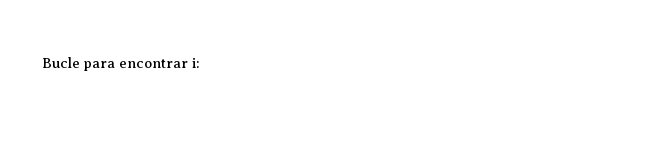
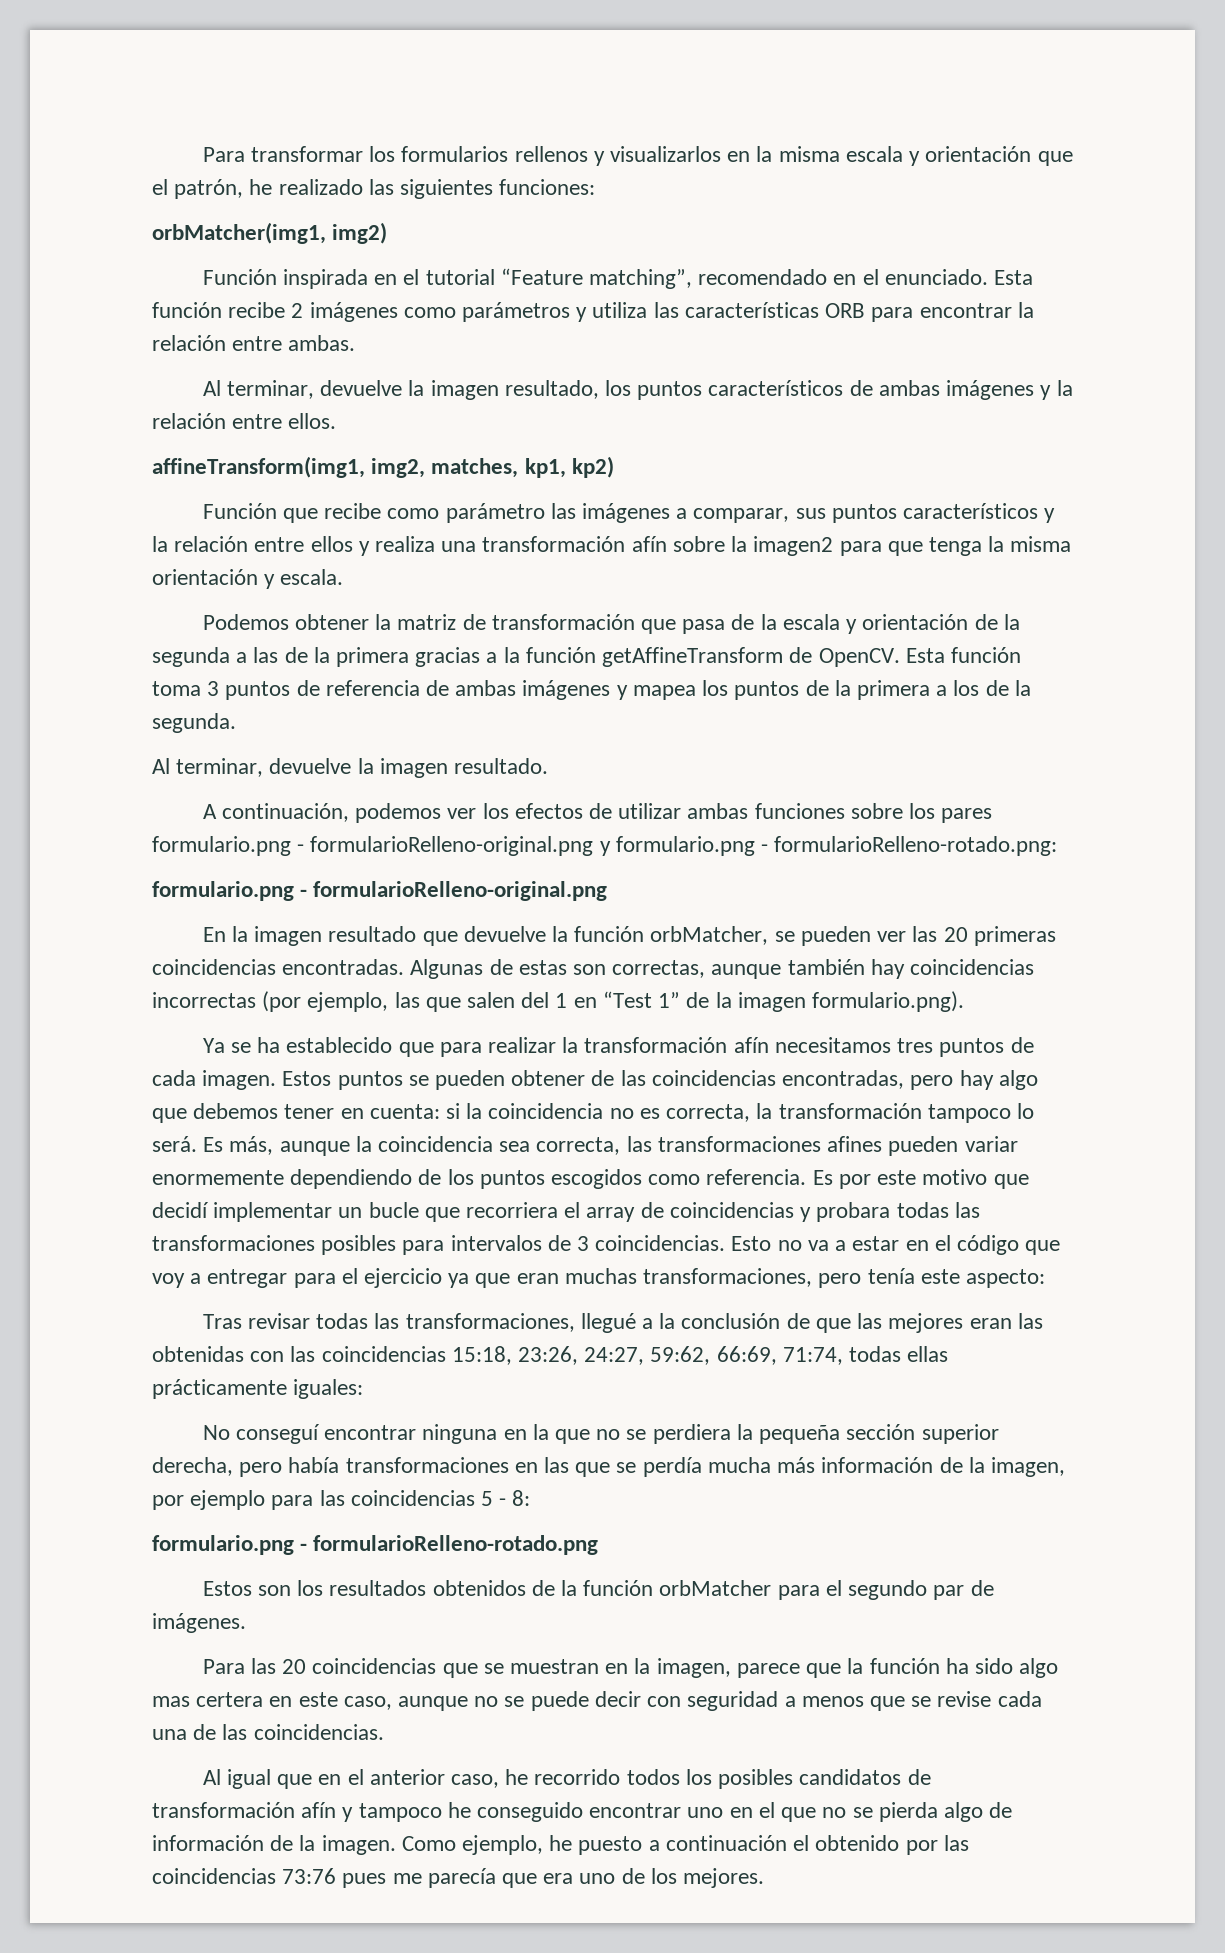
[42,57,200,71] Bucle para encontrar i: -> [202,146,1073,166] [152,179,596,199] [152,222,388,244] [202,268,1034,289] [152,302,1034,322] [152,335,356,351] [202,380,1073,400] [152,413,337,429] [152,456,614,478] [202,503,1056,523] [152,536,1072,556] [152,569,344,589] [202,614,1020,634] [152,647,1021,667] [152,680,1031,700] [152,713,236,733] [152,758,549,778] [202,803,993,823] [152,836,1058,856] [152,881,608,901] [202,926,1056,946] [152,959,1035,979] [152,991,964,1012] [202,1037,1034,1057] [152,1070,1038,1090] [152,1103,1034,1123] [152,1136,1018,1156] [152,1169,1029,1189] [152,1202,980,1222] [152,1235,1061,1255] [152,1268,1045,1288] [202,1313,1043,1333] [152,1346,949,1365] [152,1379,364,1399] [202,1424,999,1444] [152,1457,1065,1477] [152,1490,531,1510] [152,1535,599,1555] [202,1580,994,1600] [152,1613,246,1633] [202,1658,1059,1678] [152,1691,1042,1711] [152,1724,384,1740] [202,1769,931,1789] [152,1802,1013,1822] [152,1835,969,1855] [152,1868,765,1888] Para transformar los formularios rellenos y visualizarlos en la misma escala y orientación que el patrón, he realizado las siguientes funciones: // orbMatcher(img1, img2) // Función inspirada en el tutorial “Feature matching”, recomendado en el enunciado. Esta función recibe 2 imágenes como parámetros y utiliza las características ORB para encontrar la relación entre ambas. // Al terminar, devuelve la imagen resultado, los puntos característicos de ambas imágenes y la relación entre ellos. // affineTransform(img1, img2, matches, kp1, kp2) // Función que recibe como parámetro las imágenes a comparar, sus puntos característicos y la relación entre ellos y realiza una transformación afín sobre la imagen2 para que tenga la misma orientación y escala. // Podemos obtener la matriz de transformación que pasa de la escala y orientación de la segunda a las de la primera gracias a la función getAffineTransform de OpenCV. Esta función toma 3 puntos de referencia de ambas imágenes y mapea los puntos de la primera a los de la segunda. // Al terminar, devuelve la imagen resultado. // A continuación, podemos ver los efectos de utilizar ambas funciones sobre los pares formulario.png - formularioRelleno-original.png y formulario.png - formularioRelleno-rotado.png: // formulario.png - formularioRelleno-original.png // En la imagen resultado que devuelve la función orbMatcher, se pueden ver las 20 primeras coincidencias encontradas. Algunas de estas son correctas, aunque también hay coincidencias incorrectas (por ejemplo, las que salen del 1 en “Test 1” de la imagen formulario.png). // Ya se ha establecido que para realizar la transformación afín necesitamos tres puntos de cada imagen. Estos puntos se pueden obtener de las coincidencias encontradas, pero hay algo que debemos tener en cuenta: si la coincidencia no es correcta, la transformación tampoco lo será. Es más, aunque la coincidencia sea correcta, las transformaciones afines pueden variar enormemente dependiendo de los puntos escogidos como referencia. Es por este motivo que decidí implementar un bucle que recorriera el array de coincidencias y probara todas las transformaciones posibles para intervalos de 3 coincidencias. Esto no va a estar en el código que voy a entregar para el ejercicio ya que eran muchas transformaciones, pero tenía este aspecto: // Tras revisar todas las transformaciones, llegué a la conclusión de que las mejores eran las obtenidas con las coincidencias 15:18, 23:26, 24:27, 59:62, 66:69, 71:74, todas ellas prácticamente iguales: // No conseguí encontrar ninguna en la que no se perdiera la pequeña sección superior derecha, pero había transformaciones en las que se perdía mucha más información de la imagen, por ejemplo para las coincidencias 5 - 8: // formulario.png - formularioRelleno-rotado.png // Estos son los resultados obtenidos de la función orbMatcher para el segundo par de imágenes. // Para las 20 coincidencias que se muestran en la imagen, parece que la función ha sido algo mas certera en este caso, aunque no se puede decir con seguridad a menos que se revise cada una de las coincidencias. // Al igual que en el anterior caso, he recorrido todos los posibles candidatos de transformación afín y tampoco he conseguido encontrar uno en el que no se pierda algo de información de la imagen. Como ejemplo, he puesto a continuación el obtenido por las coincidencias 73:76 pues me parecía que era uno de los mejores.

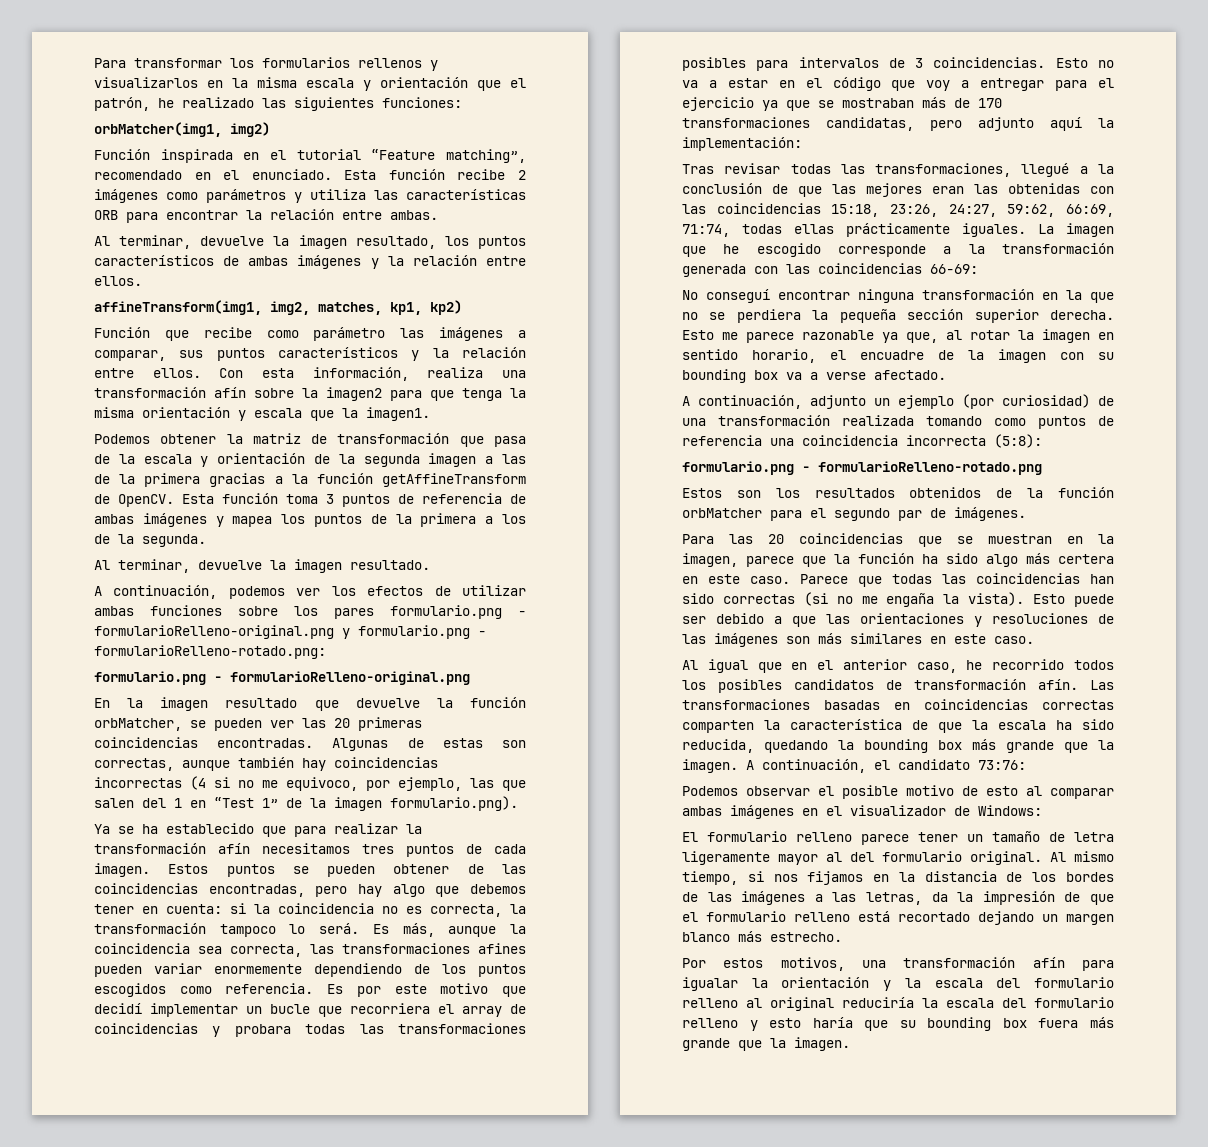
[310,536,370,556] ellos y -> [152,367,409,381] ellos. Con esta información,
[280,569,344,585] escala. -> [254,407,430,421] escala que la imagen1.
(230, 657) none -> [428,453,477,467] imagen
[262,991,302,1012] (por -> [190,776,390,791] (4 si no me equivoco, por
[516,1268,1045,1288] eran muchas transformaciones, pero tenía este aspecto: -> [818,97,1002,108] [682,117,1114,131] [682,137,802,151] se mostraban más de 170 transformaciones candidatas, pero adjunto aquí la implementación:
[293,1379,364,1399] iguales: -> [962,223,1114,237] [682,243,1114,257] [682,263,978,277] iguales. La imagen que he escogido corresponde a la transformación generada con las coincidencias 66-69:
(498, 1434) none -> [922,289,1034,300] transformación
[152,1457,1065,1477] [152,1490,531,1510] derecha, pero había transformaciones en las que se perdía mucha más información de la imagen, por ejemplo para las coincidencias 5 - 8: -> [1050,310,1114,320] [682,329,1114,343] [682,349,1114,363] [682,369,946,383] [682,394,1114,409] [682,415,1114,429] [682,434,1042,448] derecha. Esto me parece razonable ya que, al rotar la imagen en sentido horario, el encuadre de la imagen con su bounding box va a verse afectado. // A continuación, adjunto un ejemplo (por curiosidad) de una transformación realizada tomando como puntos de referencia una coincidencia incorrecta (5:8):
[152,1696,190,1707] mas -> [1026,553,1050,564] más
[343,1691,1042,1711] [152,1724,384,1740] caso, aunque no se puede decir con seguridad a menos que se revise cada una de las coincidencias. -> [750,573,1114,587] [682,592,1114,607] [682,613,1114,627] [682,633,1034,647] caso. Parece que todas las coincidencias han sido correctas (si no me engaña la vista). Esto puede ser debido a que las orientaciones y resoluciones de las imágenes son más similares en este caso.
[301,1802,1013,1822] [152,1835,969,1855] [152,1868,765,1888] afín y tampoco he conseguido encontrar uno en el que no se pierda algo de información de la imagen. Como ejemplo, he puesto a continuación el obtenido por las coincidencias 73:76 pues me parecía que era uno de los mejores. -> [1038,679,1114,690] [682,699,1114,710] [682,719,1114,733] [682,739,1114,753] [682,759,1026,773] [682,785,1114,799] [682,805,1042,819] [682,831,1114,845] [682,851,1114,865] [682,871,1114,885] [682,891,1114,905] [682,911,1114,925] [682,931,842,942] [682,957,1114,971] [682,977,1114,991] [682,997,1114,1011] [682,1017,1114,1031] [682,1037,850,1051] afín. Las transformaciones basadas en coincidencias correctas comparten la característica de que la escala ha sido reducida, quedando la bounding box más grande que la imagen. A continuación, el candidato 73:76: // Podemos observar el posible motivo de esto al comparar ambas imágenes en el visualizador de Windows: // El formulario relleno parece tener un tamaño de letra ligeramente mayor al del formulario original. Al mismo tiempo, si nos fijamos en la distancia de los bordes de las imágenes a las letras, da la impresión de que el formulario relleno está recortado dejando un margen blanco más estrecho. // Por estos motivos, una transformación afín para igualar la orientación y la escala del formulario relleno al original reduciría la escala del formulario relleno y esto haría que su bounding box fuera más grande que la imagen.

